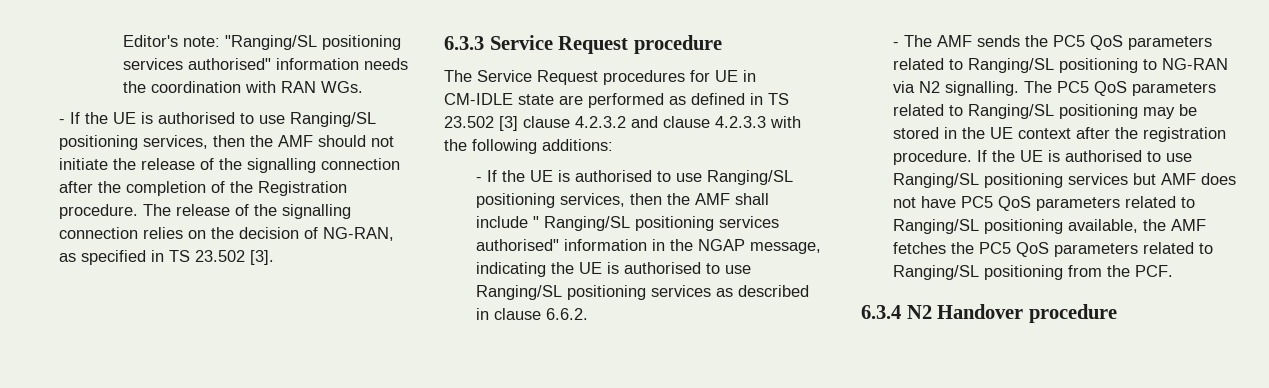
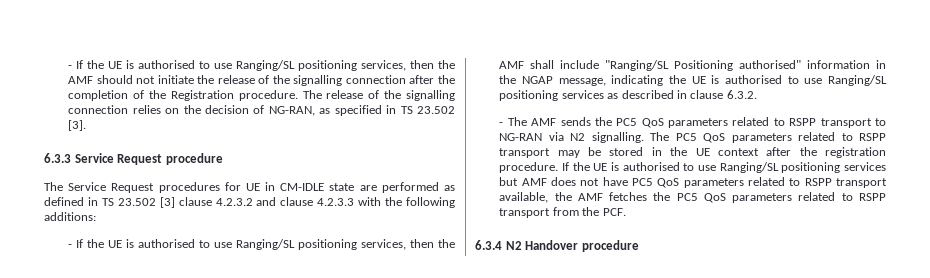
[122,35,401,50] [122,58,408,70] [122,81,363,93] Editor's note: "Ranging/SL positioning services authorised" information needs the coordination with RAN WGs. // -> (68, 67) none
[532,216,779,231] " Ranging/SL positioning services -> [605,60,734,71] "Ranging/SL Positioning
[545,308,588,320] 6.6.2. -> [726,90,757,99] 6.3.2.
[967,58,1138,73] Ranging/SL positioning -> [789,118,872,128] RSPP transport
[967,104,1138,119] Ranging/SL positioning -> [859,133,886,141] [499,148,551,158] RSPP transport
[892,219,1063,234] Ranging/SL positioning -> [804,178,887,188] RSPP transport
[892,265,1063,280] Ranging/SL positioning -> [859,193,886,201] [499,208,551,218] RSPP transport

